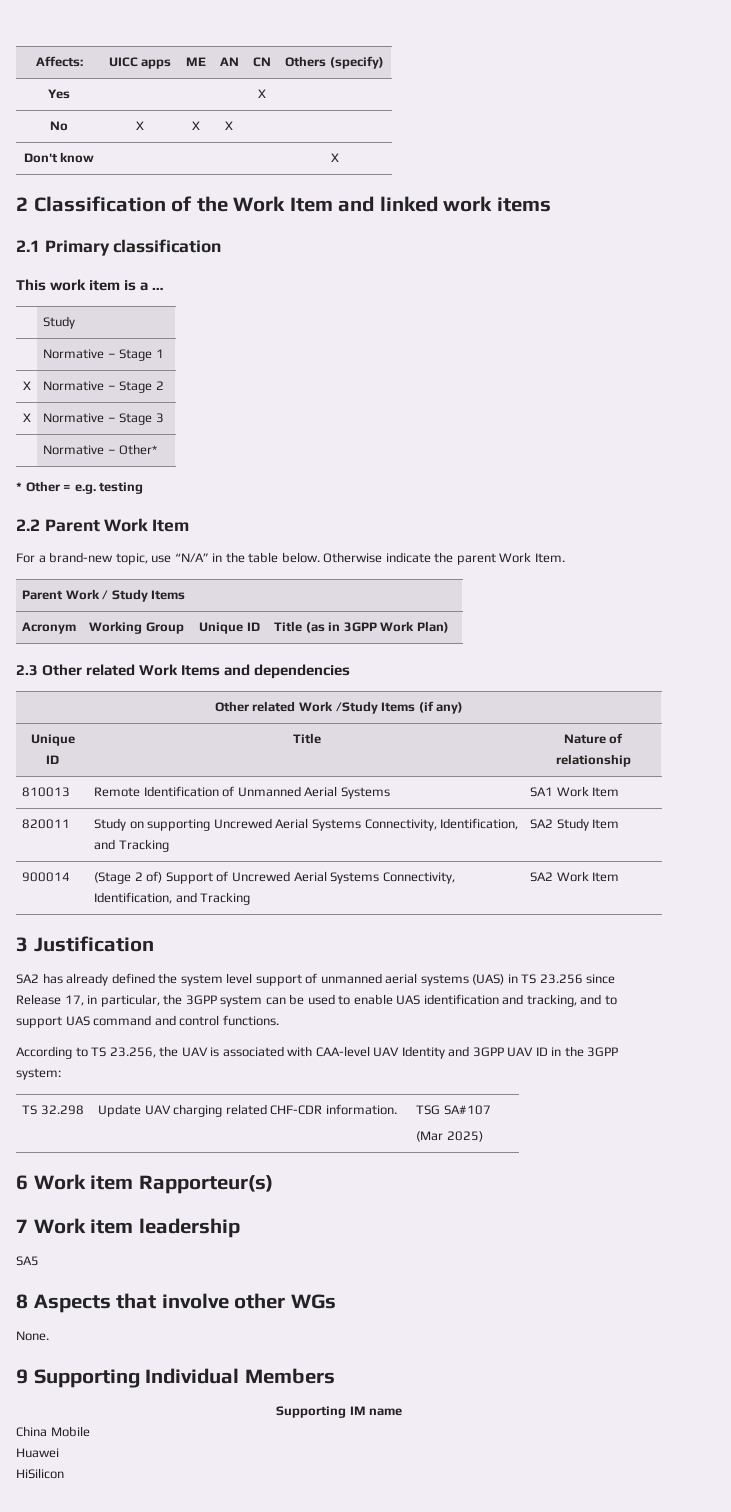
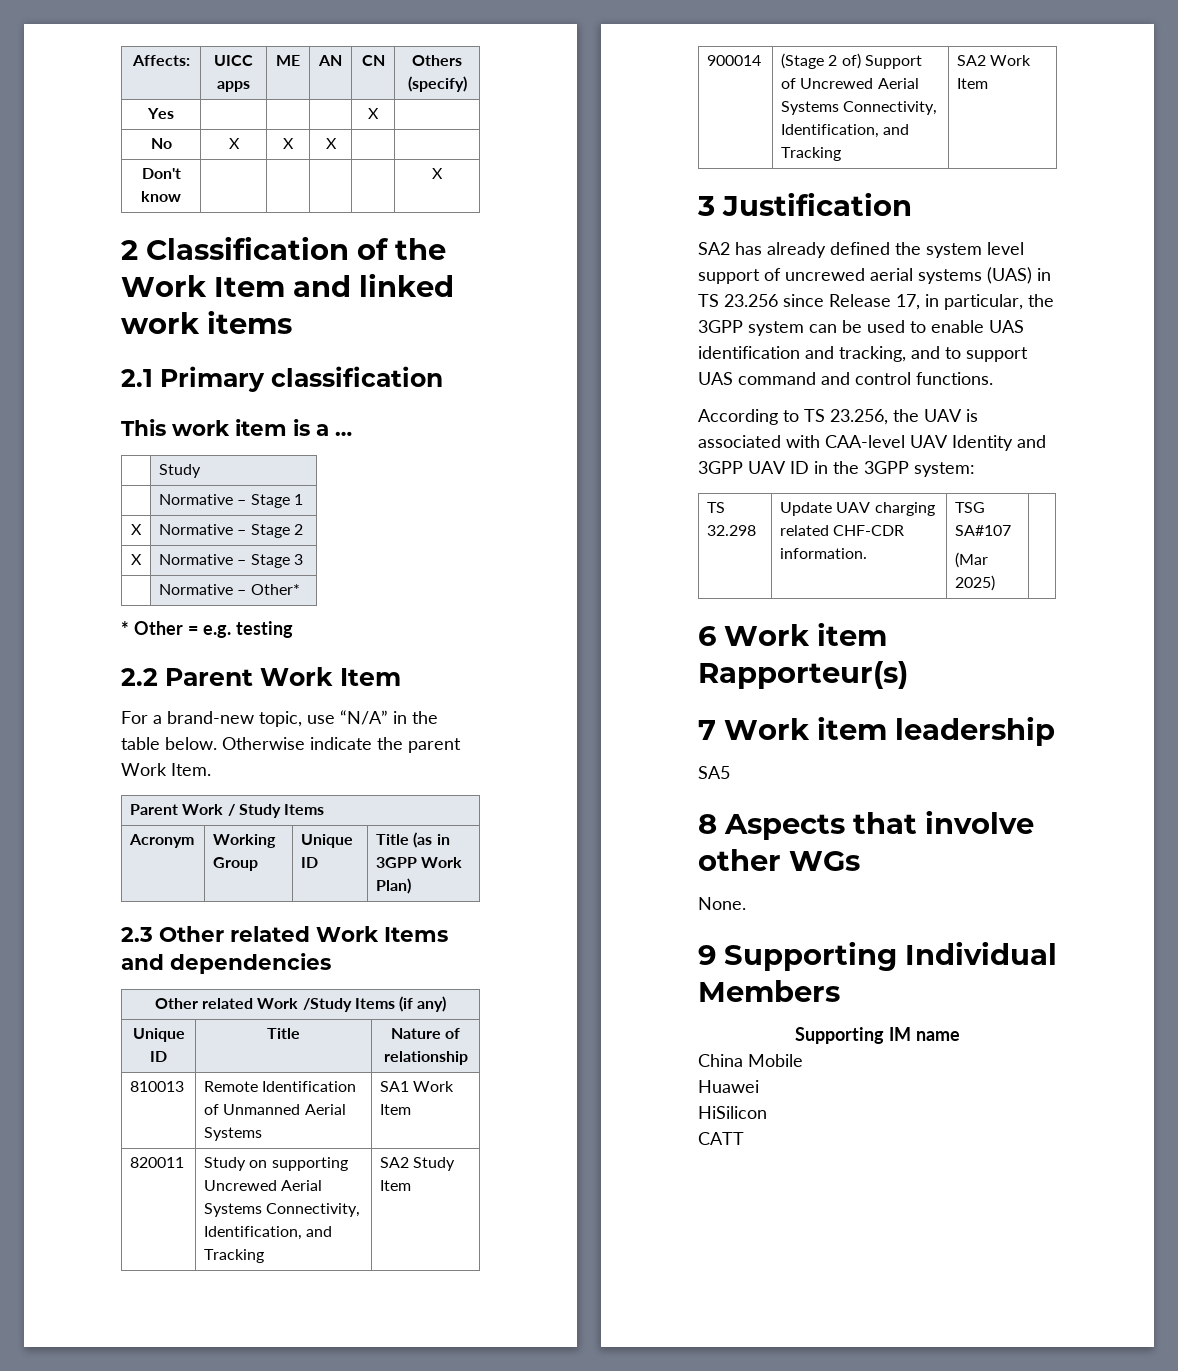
[320,973,382,984] unmanned -> [785,268,865,281] uncrewed
(64, 1473) none -> [698,1132,744,1145] // CATT

